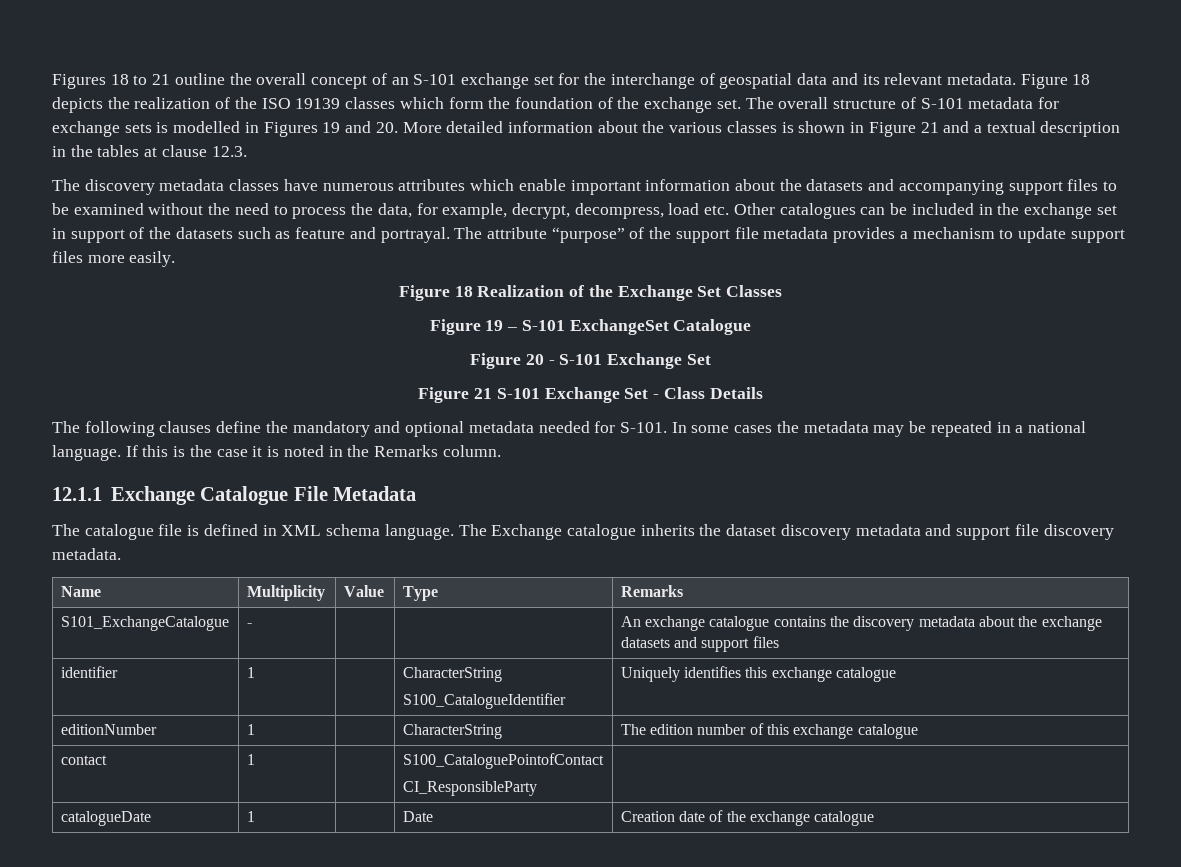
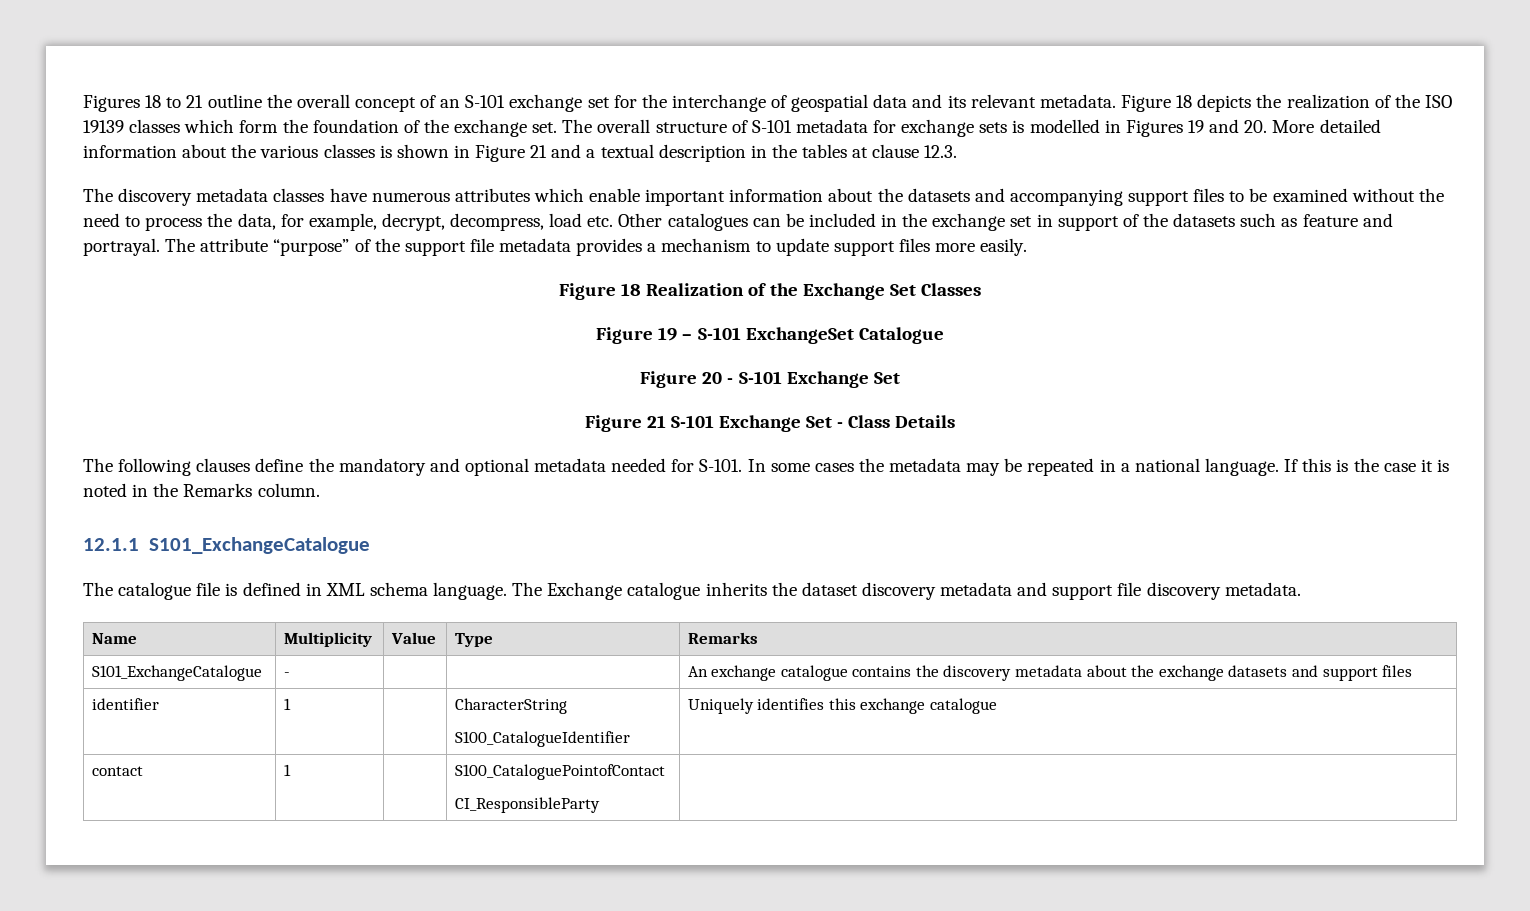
[110,486,417,505] Exchange Catalogue File Metadata -> [148,537,370,554] S101_ExchangeCatalogue
[60,724,157,735] [246,724,255,735] [402,724,502,739] [620,723,918,739] [60,755,107,765] [246,754,255,765] [402,753,604,769] [402,781,537,796] [60,811,151,826] [246,811,255,822] [402,811,433,822] [620,810,875,826] editionNumber | 1 | | CharacterString | The edition number of this exchange catalogue // contact | 1 | | S100_CataloguePointofContact // CI_ResponsibleParty | // catalogueDate | 1 | | Date | Creation date of the exchange catalogue -> [91,766,143,776] [283,764,291,776] [454,764,665,780] [454,797,600,813] contact | 1 | | S100_CataloguePointofContact // CI_ResponsibleParty |

